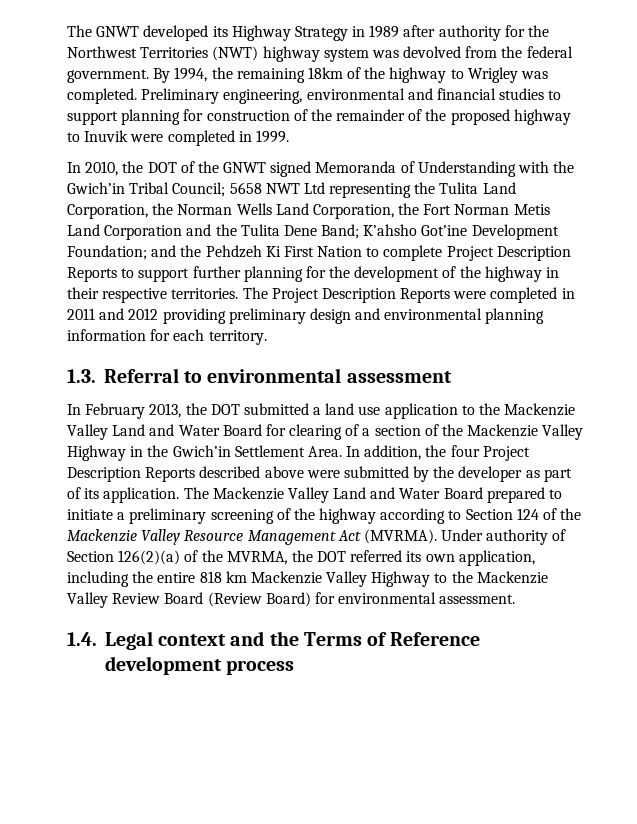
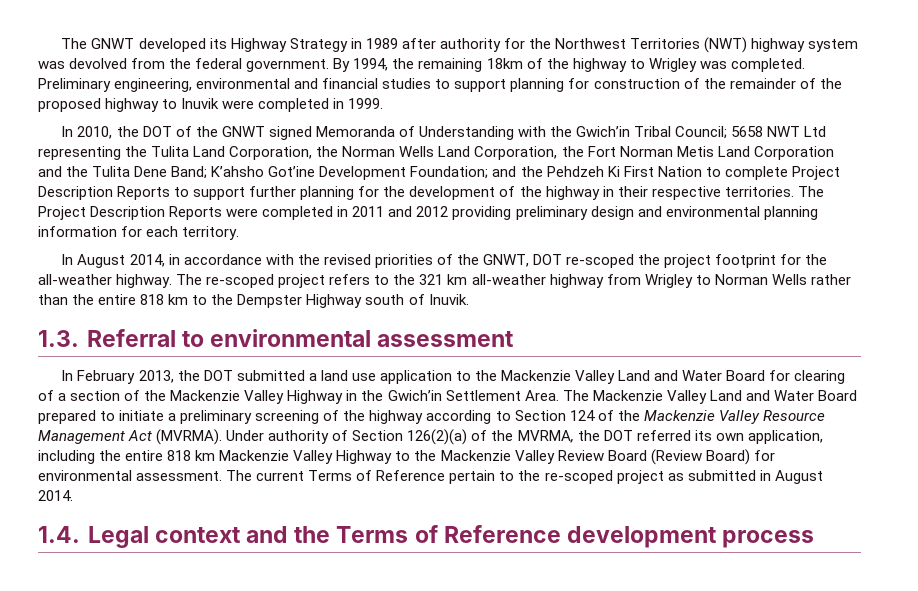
(267, 337) none -> [61,254,828,268] [38,274,851,288] [38,294,469,308] // In August 2014, in accordance with the revised priorities of the GNWT, DOT re-scoped the project footprint for the all-weather highway. The re-scoped project refers to the 321 km all-weather highway from Wrigley to Norman Wells rather than the entire 818 km to the Dempster Highway south of Inuvik.
[346,445,530,461] [67,466,572,482] [67,487,180,503] In addition, the four Project Description Reports described above were submitted by the developer as part of its application. -> (559, 395) none
(516, 599) none -> [226,470,823,484] [38,490,73,501] The current Terms of Reference pertain to the re-scoped project as submitted in August 2014.

